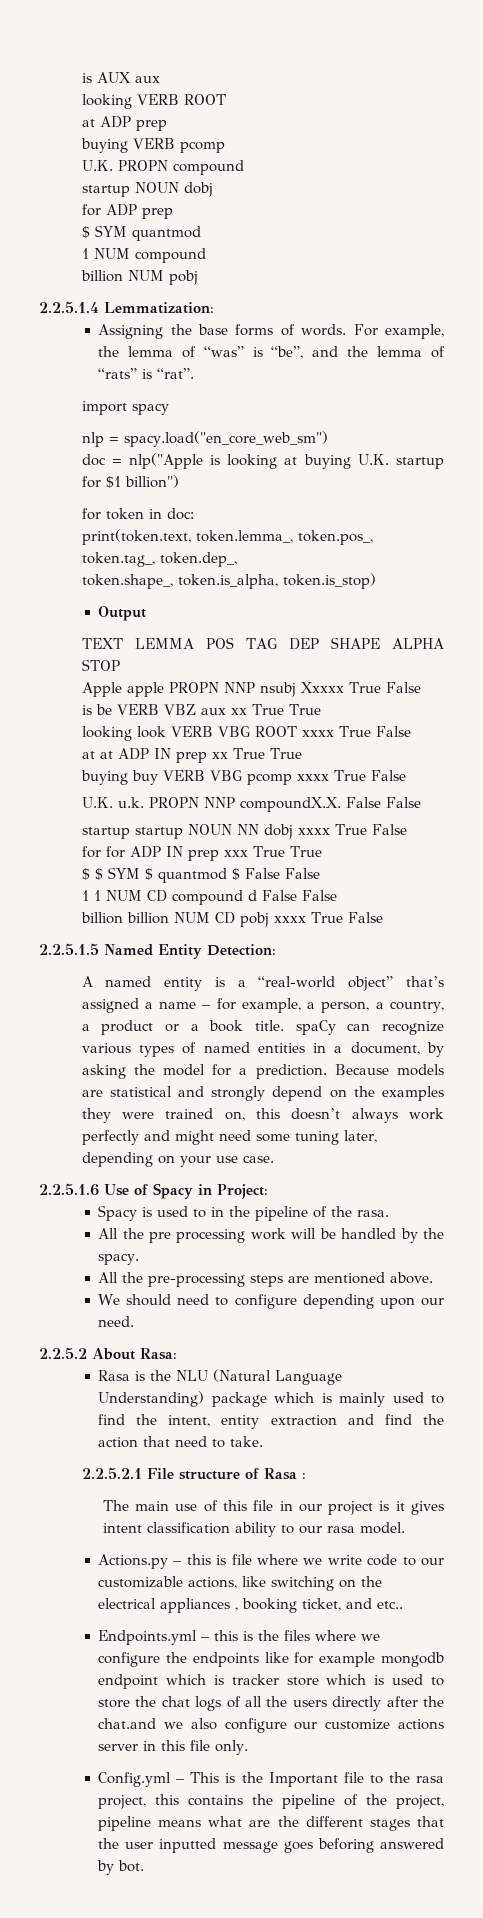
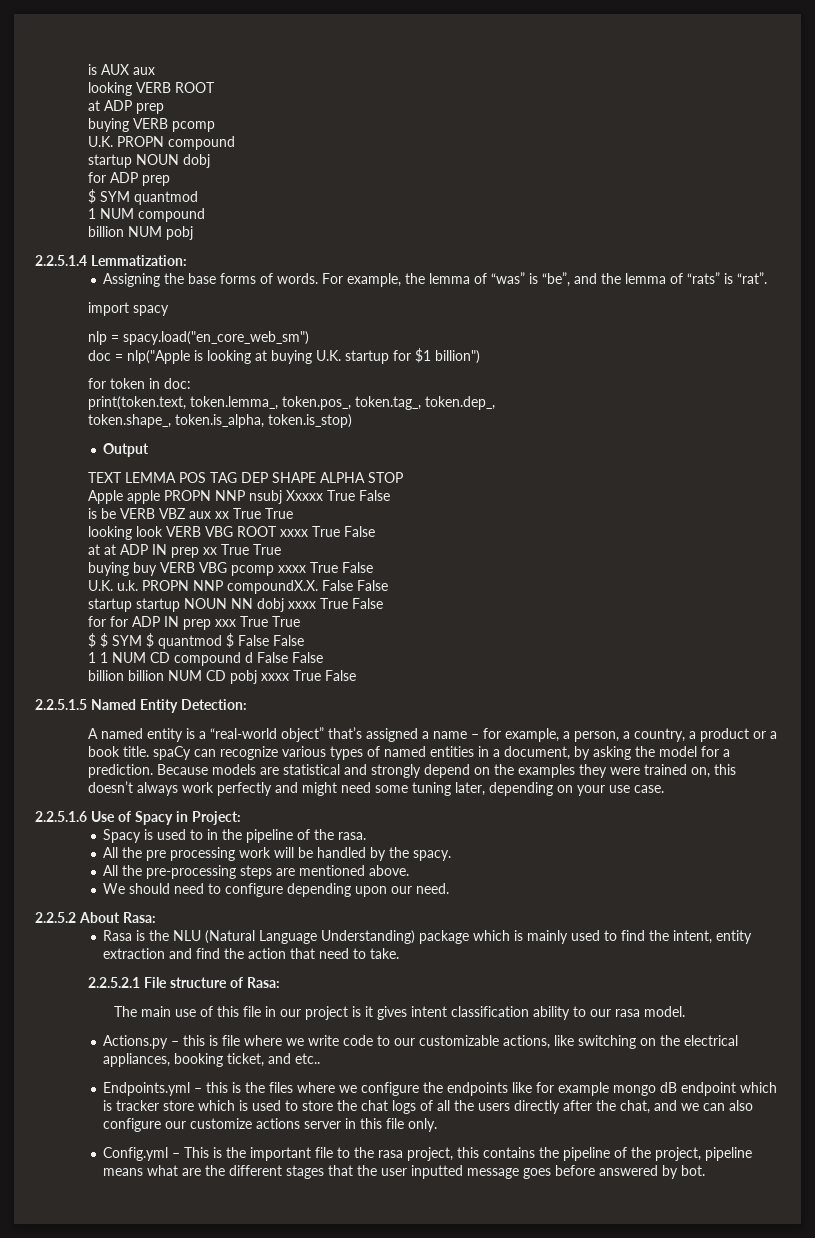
[263,1468,306,1480] Rasa : -> [246,977,280,988] Rasa:
[160,1598,239,1613] appliances , -> [103,1053,171,1067] appliances,
[381,1652,444,1667] mongodb -> [613,1082,678,1096] mongo dB
[98,1718,183,1729] chat.and we -> [620,1100,726,1114] chat, and we can
[268,1772,338,1787] Important -> [250,1147,312,1161] important
[317,1838,374,1853] beforing -> [555,1165,596,1176] before

